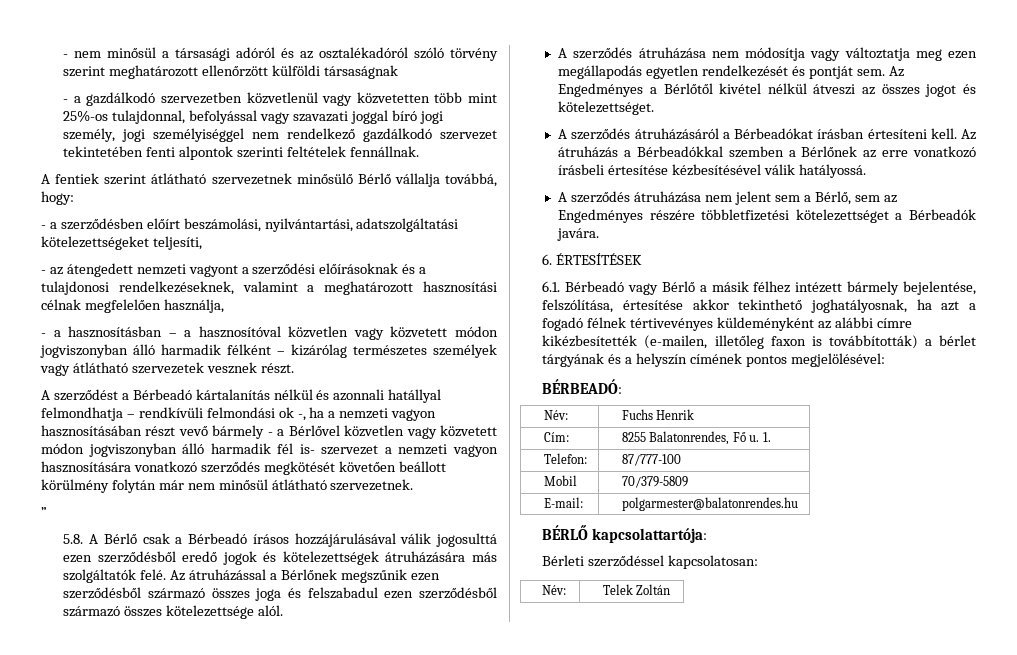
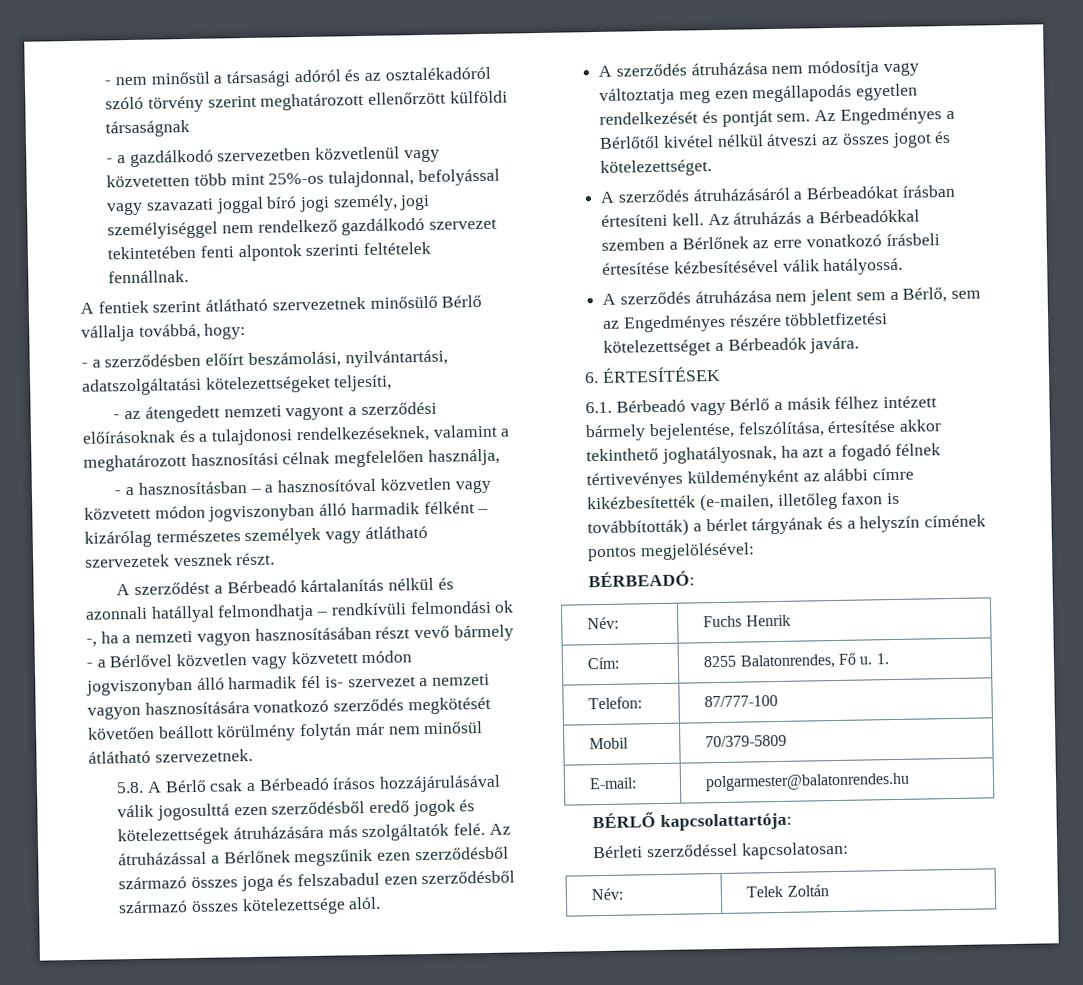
[41,507,47,517] // ” -> (253, 755) none

